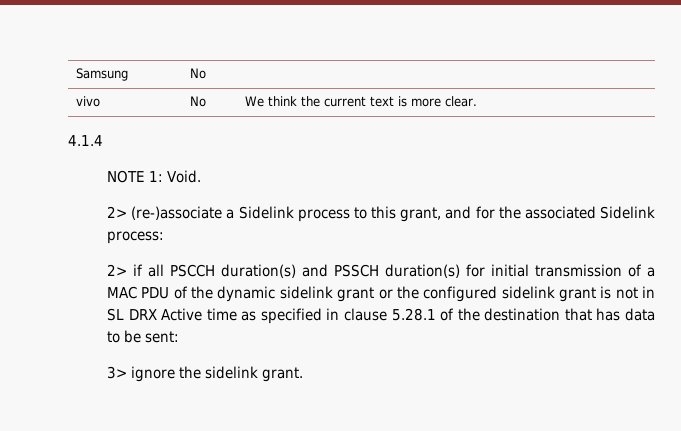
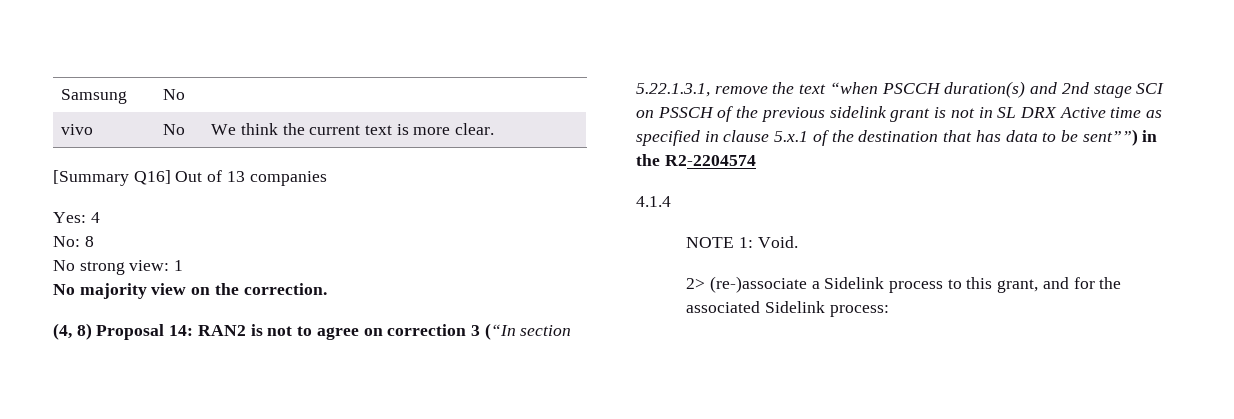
(478, 101) none -> [53,170,327,186] [53,212,100,223] [53,236,94,247] [53,260,184,275] [53,283,327,299] [53,323,572,340] [636,81,1165,98] [636,106,1163,122] [636,129,1158,146] [636,154,756,166] // [Summary Q16] Out of 13 companies // Yes: 4 // No: 8 // No strong view: 1 // No majority view on the correction. // (4, 8) Proposal 14: RAN2 is not to agree on correction 3 (“In section 5.22.1.3.1, remove the text “when PSCCH duration(s) and 2nd stage SCI on PSSCH of the previous sidelink grant is not in SL DRX Active time as specified in clause 5.x.1 of the destination that has data to be sent””) in the R2-2204574
[107,264,656,278] [107,286,656,302] [107,308,655,324] [107,330,180,343] [107,366,304,382] // 2> if all PSCCH duration(s) and PSSCH duration(s) for initial transmission of a MAC PDU of the dynamic sidelink grant or the configured sidelink grant is not in SL DRX Active time as specified in clause 5.28.1 of the destination that has data to be sent: // 3> ignore the sidelink grant. -> (889, 311) none

